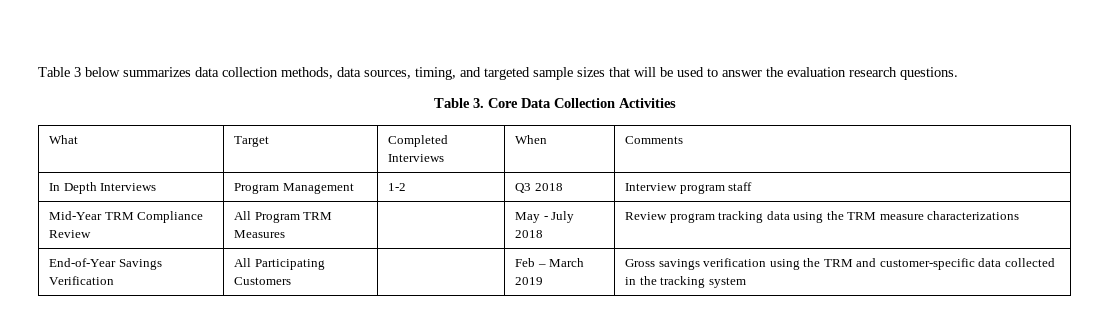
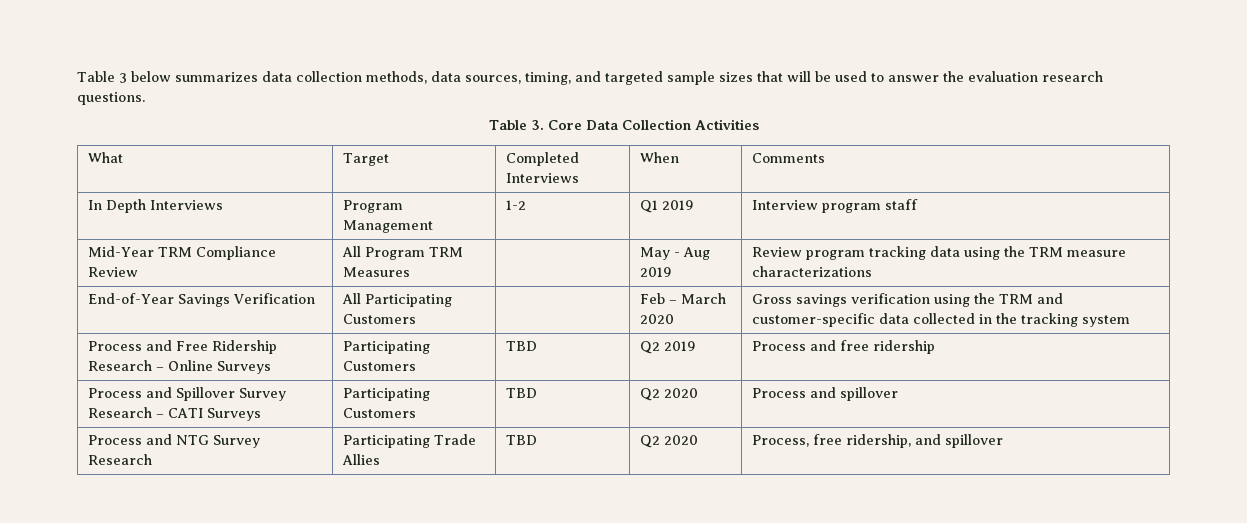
[515,183,563,193] Q3 2018 -> [640,200,695,213] Q1 2019
[551,211,575,223] [515,230,544,238] July 2018 -> [683,247,711,260] [640,267,673,277] Aug 2019
[515,277,544,285] 2019 -> [640,314,675,324] 2020
(746, 282) none -> [88,340,278,354] [88,360,272,374] [343,341,431,354] [343,361,417,371] [506,341,538,351] [640,341,697,354] [752,340,936,354] [88,387,287,401] [88,407,262,421] [343,388,431,401] [343,408,417,418] [506,388,538,398] [640,388,699,401] [752,387,899,401] [88,434,261,448] [88,454,153,465] [343,434,477,448] [342,454,381,465] [506,435,538,445] [640,435,699,448] [752,434,1004,448] // Process and Free Ridership Research – Online Surveys | Participating Customers | TBD | Q2 2019 | Process and free ridership // Process and Spillover Survey Research – CATI Surveys | Participating Customers | TBD | Q2 2020 | Process and spillover // Process and NTG Survey Research | Participating Trade Allies | TBD | Q2 2020 | Process, free ridership, and spillover

